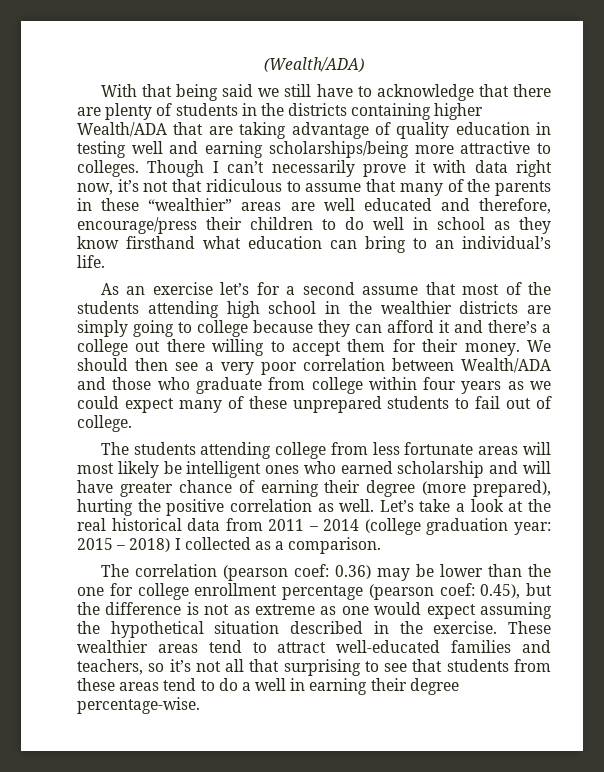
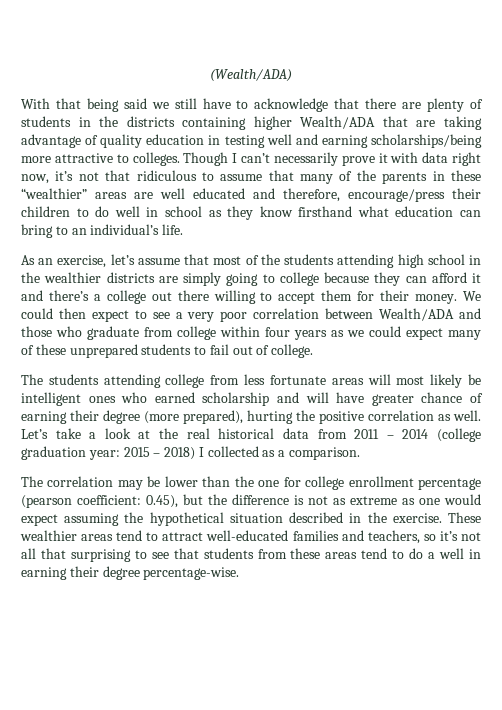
[152,282,355,295] exercise let’s for a second -> [57,254,135,268] exercise, let’s
[77,358,168,371] should then -> [21,308,147,322] could then expect to
[222,564,371,581] (pearson coef: 0.36) -> (114, 481) none
[439,583,475,596] coef: -> [77,495,141,505] coefficient:

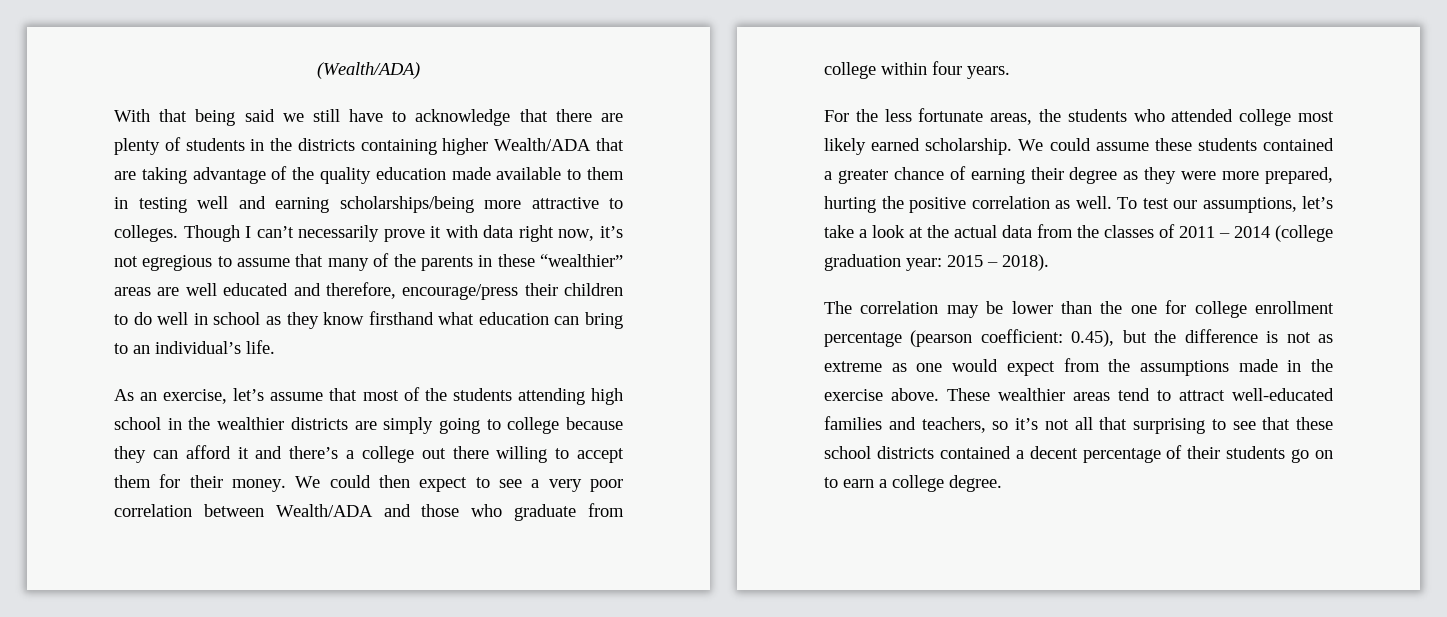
(99, 140) none -> [292,167,315,180] the
(205, 139) none -> [451,167,624,180] made available to them
[105,170,197,181] that ridiculous -> [142,255,213,271] egregious
[294,326,481,340] [21,344,314,358] [21,374,481,388] [21,392,365,406] years as we could expect many of these unprepared students to fail out of college. // The students attending college from less fortunate areas will most likely be intelligent ones who earned scholarship and will have -> [967,66,1010,79] [824,108,1334,126] [824,138,1334,155] [824,171,832,180] years. // For the less fortunate areas, the students who attended college most likely earned scholarship. We could assume these students contained a
[144,410,243,424] (more prepared), -> [1123,167,1333,184] as they were more prepared,
[21,429,48,439] Let’s -> [1117,196,1333,213] To test our assumptions, let’s
[186,428,347,439] real historical data from -> [954,224,1175,238] actual data from the classes of
[164,446,361,460] 2018) I collected as a comparison. -> [1002,254,1049,271] 2018).
[64,512,442,526] assuming the hypothetical situation described in the exercise. -> [1063,358,1333,376] [824,388,939,401] from the assumptions made in the exercise above.
[203,548,481,559] [21,566,240,580] students from these areas tend to do a well in earning their degree percentage-wise. -> [1296,417,1333,430] [824,445,1333,463] [824,475,1002,492] these school districts contained a decent percentage of their students go on to earn a college degree.

